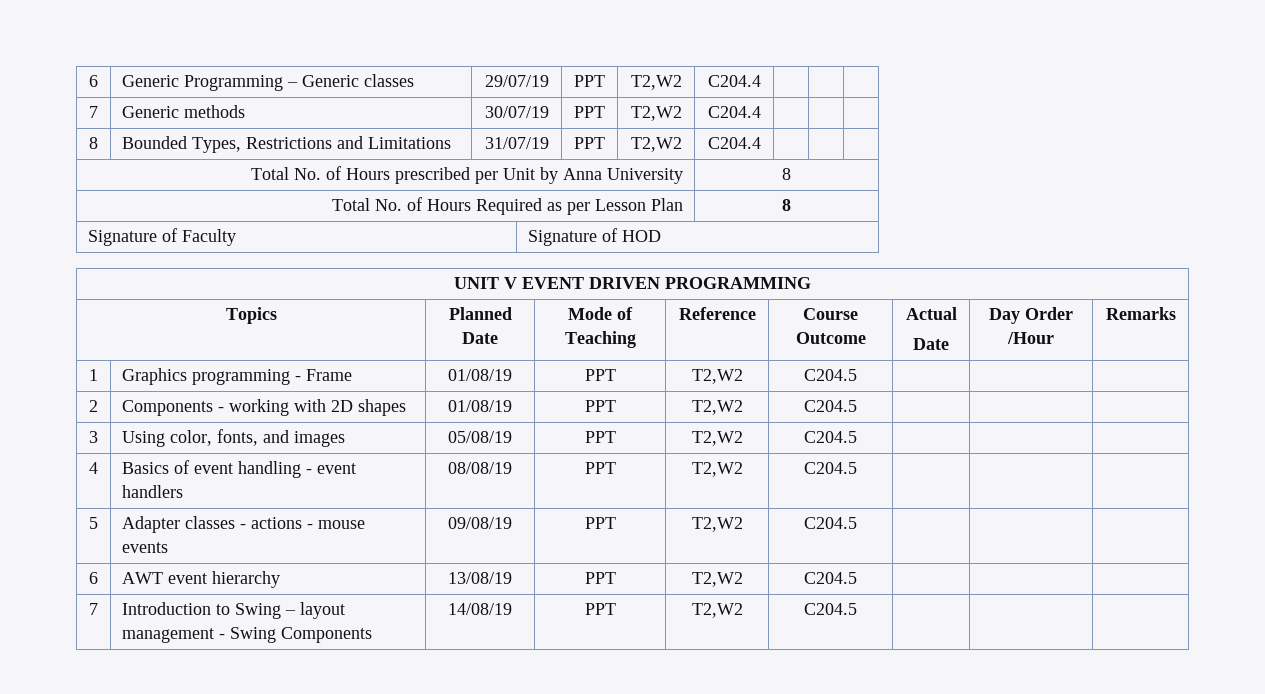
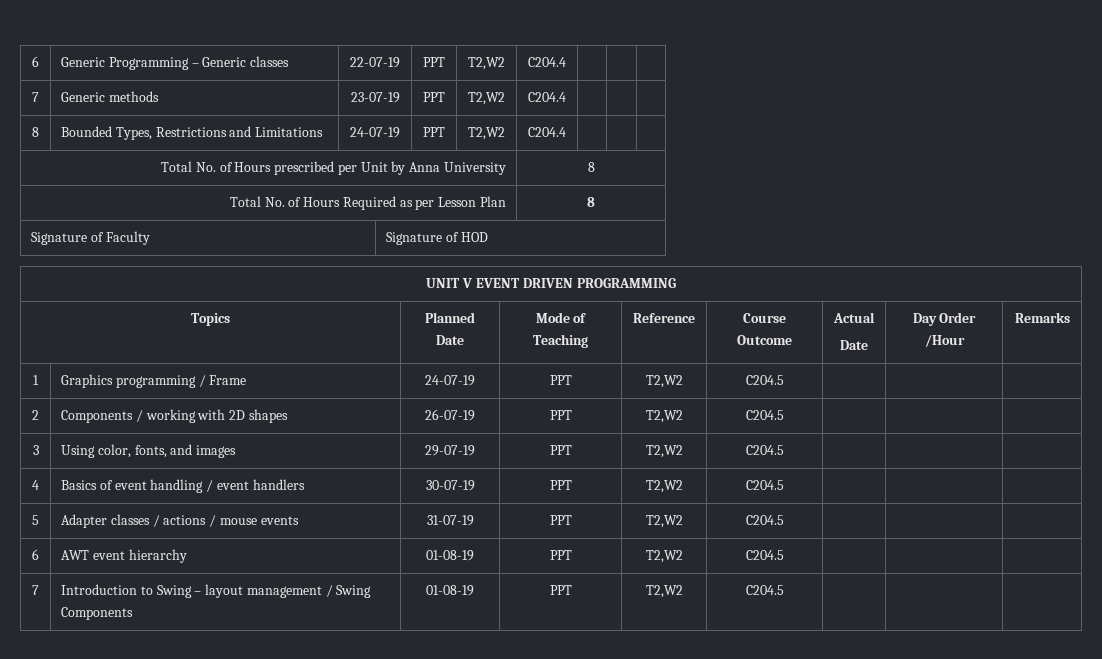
[484,75,549,87] 29/07/19 -> [350,57,400,68] 22-07-19
[484,106,549,118] 30/07/19 -> [350,92,400,103] 23-07-19
[484,137,549,149] 31/07/19 -> [350,127,400,138] 24-07-19
[295,376,302,381] - -> [198,375,206,387] /
[448,369,512,381] 01/08/19 -> [425,375,475,386] 24-07-19
[218,407,225,412] - -> [135,410,143,422] /
[448,400,512,412] 01/08/19 -> [425,409,475,421] 26-07-19
[448,431,512,443] 05/08/19 -> [425,445,475,456] 29-07-19
[306,469,313,474] - -> [206,480,214,492] /
[448,462,512,474] 08/08/19 -> [425,480,475,491] 30-07-19
[240,517,314,529] - actions - -> [152,515,217,527] / actions /
[448,517,512,529] 09/08/19 -> [426,515,474,526] 31-07-19
[448,572,512,584] 13/08/19 -> [426,550,474,561] 01-08-19
[219,634,226,639] - -> [325,585,333,597] /
[448,603,512,615] 14/08/19 -> [426,585,474,596] 01-08-19

